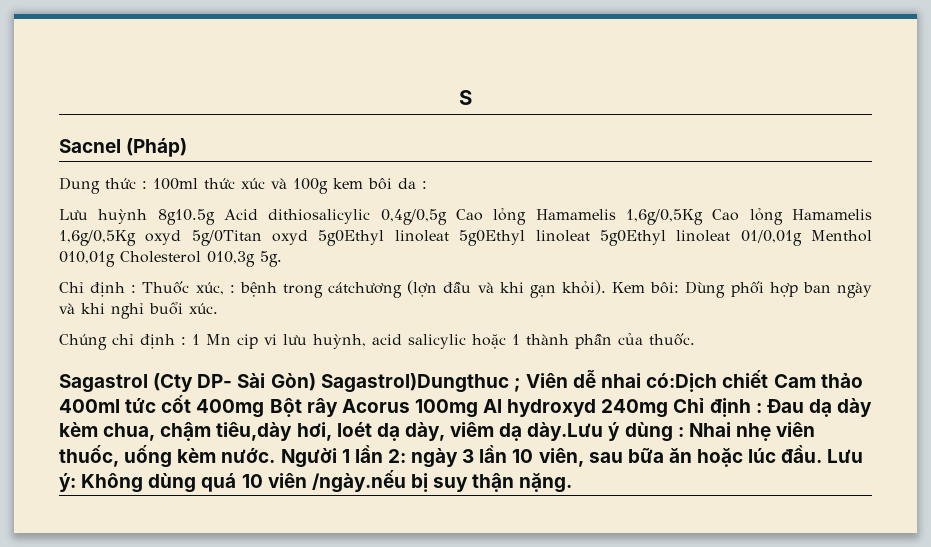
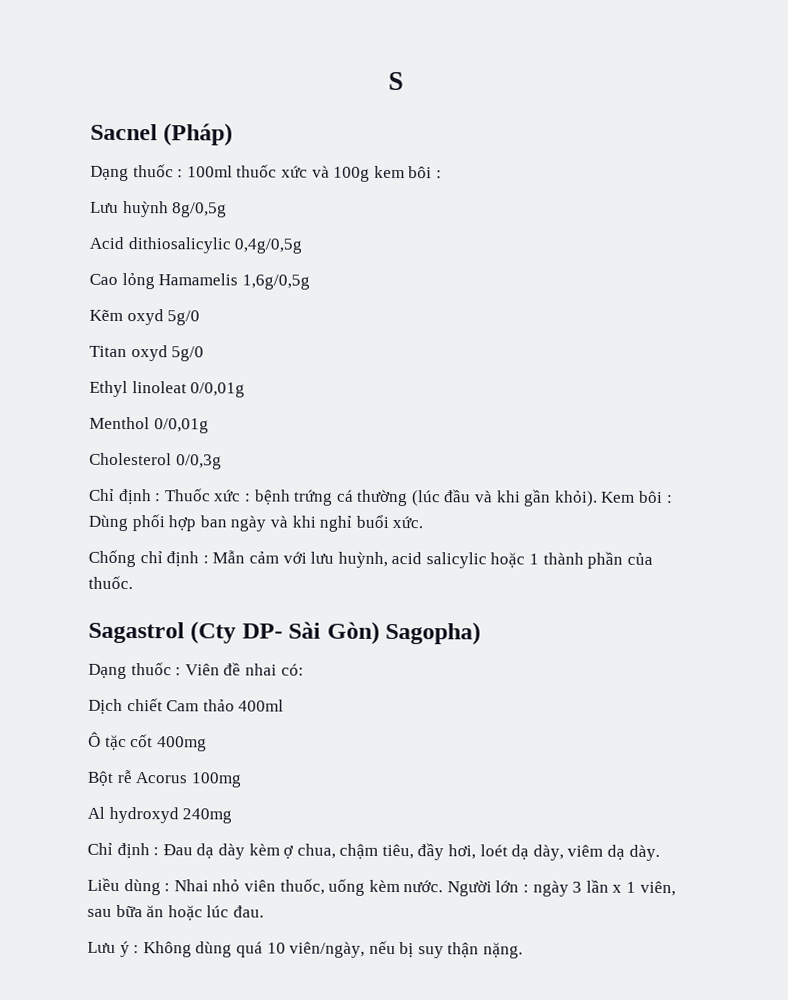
[59,177,265,194] Dung thức : 100ml thức xúc -> [90,164,308,182] Dạng thuốc : 100ml thuốc xức
[398,178,416,189] da -> (433, 172) none
[157,209,215,225] 8g10.5g -> [172,202,228,218] 8g/0,5g //
[456,208,873,225] [59,230,872,246] [59,251,282,267] Cao lỏng Hamamelis 1,6g/0,5Kg Cao lỏng Hamamelis 1,6g/0,5Kg oxyd 5g/0Titan oxyd 5g0Ethyl linoleat 5g0Ethyl linoleat 5g0Ethyl linoleat 01/0,01g Menthol 010,01g Cholesterol 010,3g 5g. -> [89,273,310,290] [89,309,201,326] [89,345,205,362] [89,380,246,398] [89,416,209,434] [89,452,222,470] // Cao lỏng Hamamelis 1,6g/0,5g // Kẽm oxyd 5g/0 // Titan oxyd 5g/0 // Ethyl linoleat 0/0,01g // Menthol 0/0,01g // Cholesterol 0/0,3g
[195,282,224,295] xúc, -> [213,489,242,502] xức
[283,280,438,298] trong cátchương (lợn -> [293,489,441,507] trứng cá thường (lúc
[529,285,556,298] gạn -> [523,489,552,507] gần
[650,282,680,294] bôi: -> [638,490,673,504] bôi :
[189,303,218,314] [59,334,107,350] xúc. // Chúng -> [392,515,424,529] [88,549,136,568] xức. // Chống
[192,334,277,349] 1 Mn cip vi -> [212,550,307,564] Mẫn cảm với
[320,370,718,393] Sagastrol)Dungthuc ; Viên dễ nhai có:Dịch -> [385,621,482,646] [88,662,304,680] [88,698,123,715] Sagopha) // Dạng thuốc : Viên đề nhai có: // Dịch
[125,398,157,413] tức -> [88,731,127,751] // Ô tặc
[269,398,338,417] Bột rây -> [87,769,133,786] // Bột rễ
(478, 408) none -> (242, 780) //
(669, 408) none -> (233, 816) //
(98, 429) none -> [283,845,295,859] ợ
[216,422,293,441] tiêu,dày -> [381,843,445,861] tiêu, đầy
[527,422,621,441] dày.Lưu ý -> [628,844,660,861] [87,877,120,891] dày. // Liều
[735,423,771,441] nhẹ -> [212,879,241,892] nhỏ
[341,445,406,463] 1 lần 2: -> [495,880,530,893] lớn :
[512,449,534,463] 10 -> [612,881,637,893] x 1
[781,445,864,463] [59,473,76,492] đầu. Lưu ý: -> [232,905,264,918] [87,940,140,958] đau. // Lưu ý :
[267,470,406,493] viên /ngày.nếu -> [289,940,396,958] viên/ngày, nếu

